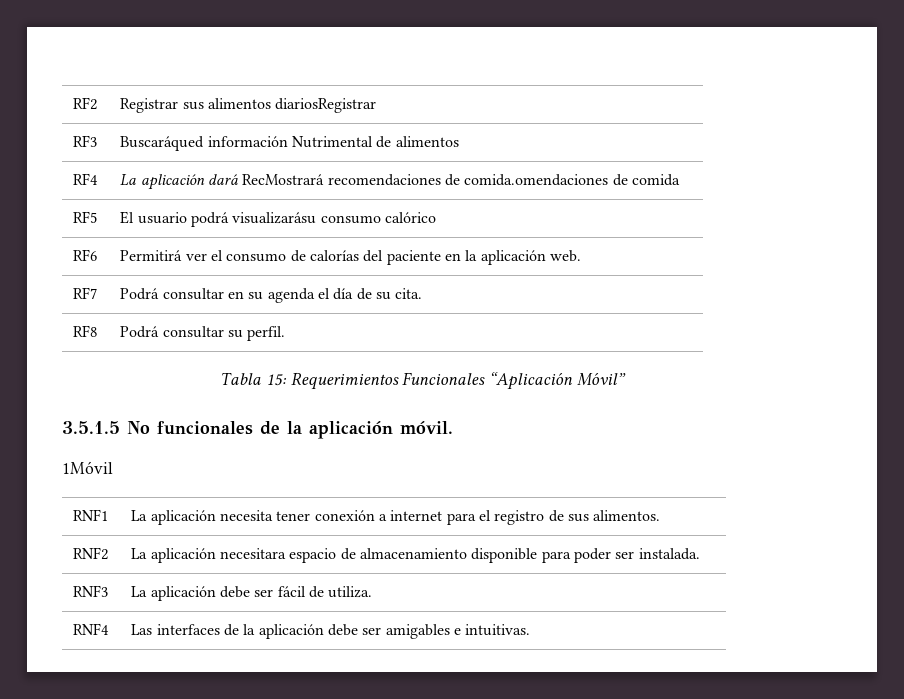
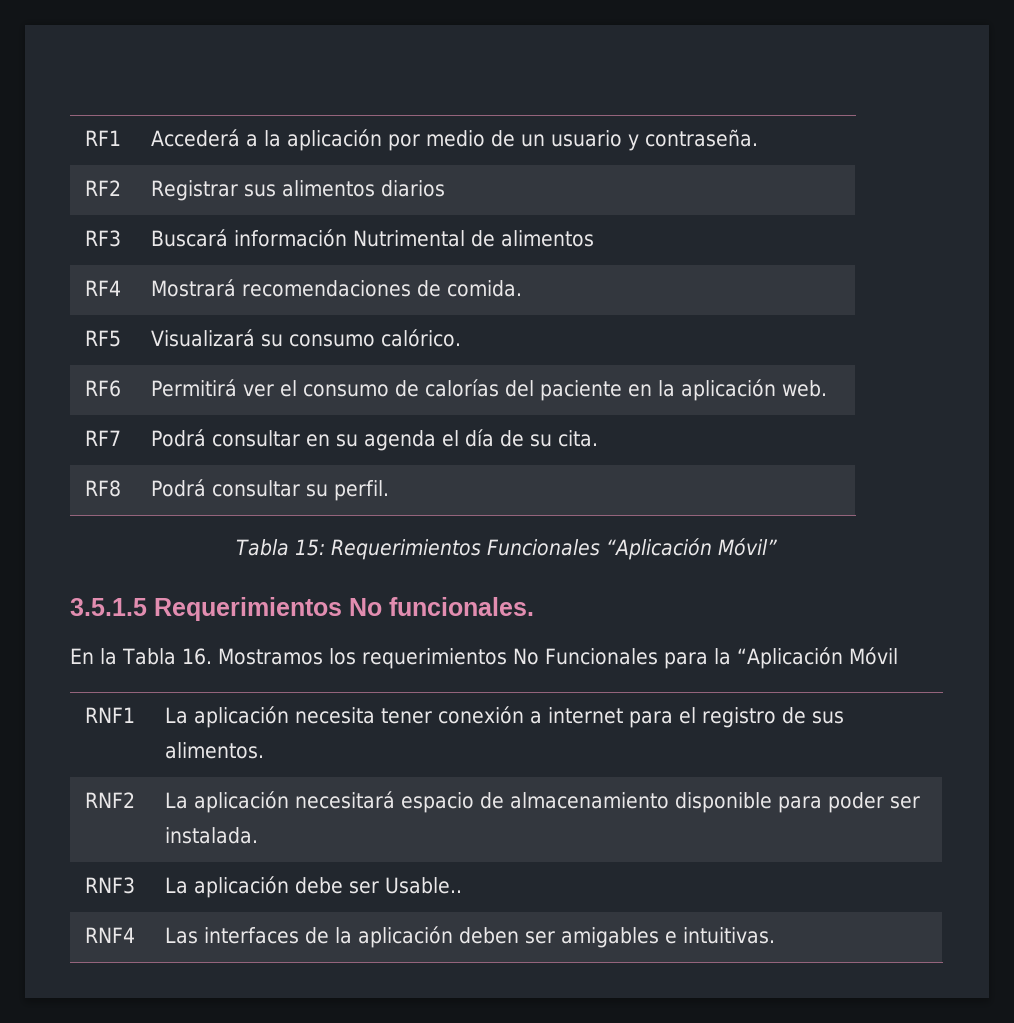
(73, 103) none -> [84,130,121,146] [150,129,758,151] RF1 | Accederá a la aplicación por medio de un usuario y contraseña. //
[275,98,377,113] diariosRegistrar -> [380,180,445,197] diarios
[120,136,205,151] Buscaráqued -> [150,229,228,247] Buscará
[120,174,680,190] [73,211,98,223] [120,211,436,227] La aplicación dará RecMostrará recomendaciones de comida.omendaciones de comida // RF5 | El usuario podrá visualizarásu consumo calórico -> [150,279,522,297] [84,330,121,347] [150,329,461,347] Mostrará recomendaciones de comida. // RF5 | Visualizará su consumo calórico.
[127,421,453,439] [62,461,113,474] No funcionales de la aplicación móvil. // 1Móvil -> [154,597,534,621] [70,647,898,669] Requerimientos No funcionales. // En la Tabla 16. Mostramos los requerimientos No Funcionales para la “Aplicación Móvil
[220,548,287,559] necesitara -> [294,791,395,809] necesitará
[277,586,373,598] fácil de utiliza. -> [384,877,462,894] Usable..
[327,624,358,636] debe -> [458,927,519,944] deben

